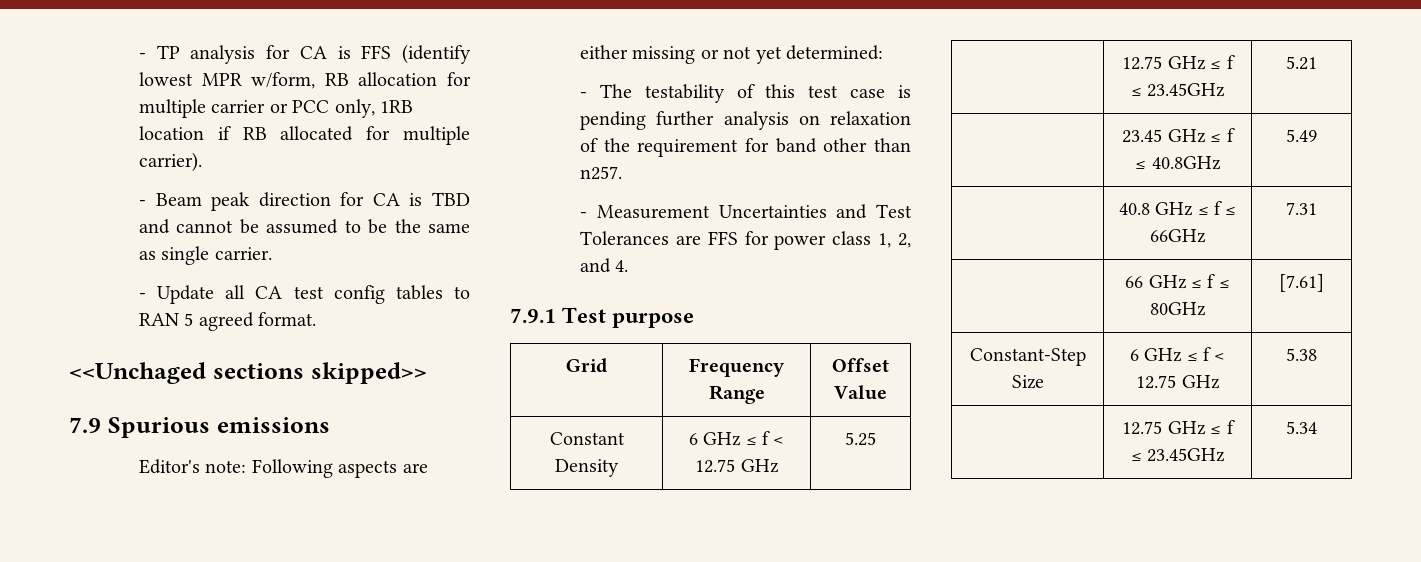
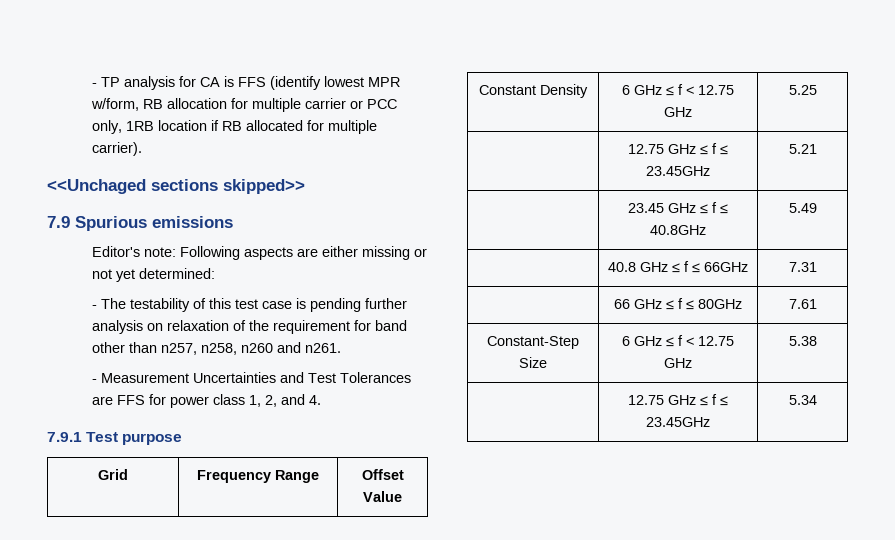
[139,192,471,211] [139,219,470,234] [139,246,272,265] [139,285,471,304] [139,312,317,331] // - Beam peak direction for CA is TBD and cannot be assumed to be the same as single carrier. // - Update all CA test config tables to RAN 5 agreed format. -> (142, 149) none
[580,166,623,180] n257. -> [160,342,341,355] n257, n258, n260 and n261.
[1279,274,1324,292] [7.61] -> [788,299,817,309] 7.61

